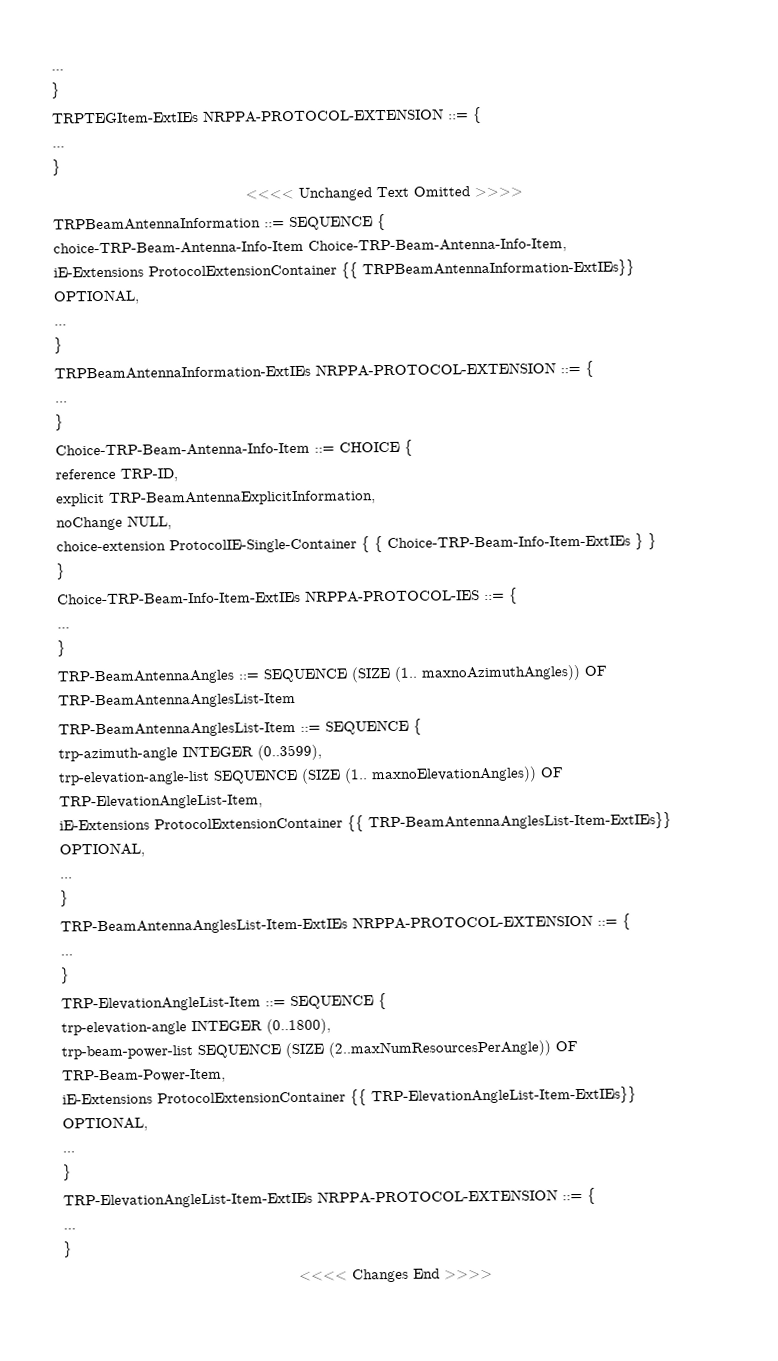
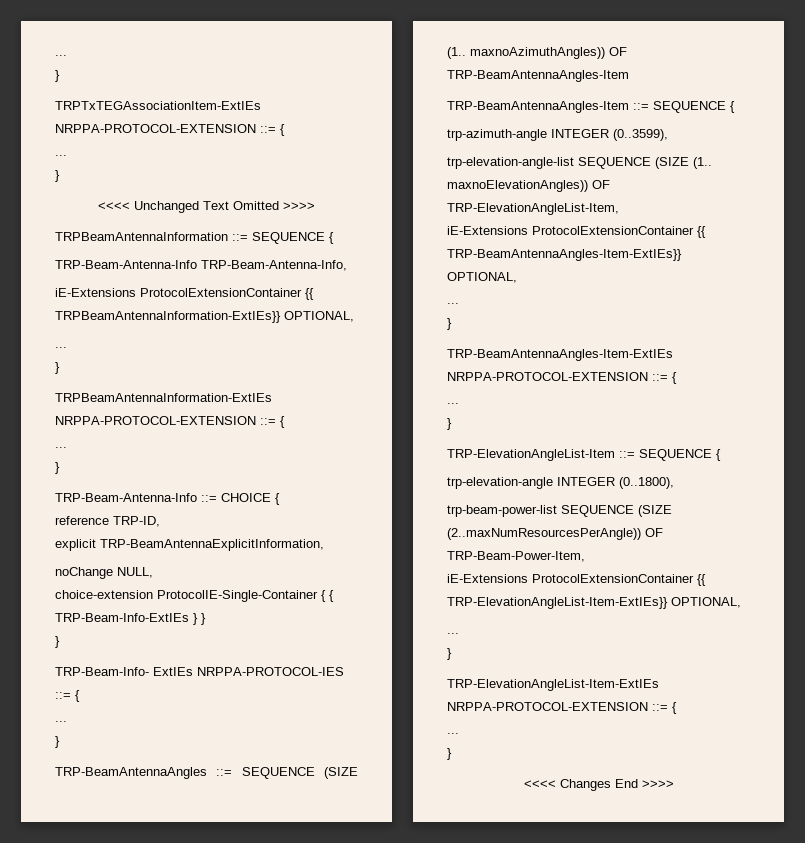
[51,69,64,71] [51,82,60,99] [52,111,199,124] ... // } // TRPTEGItem-ExtIEs -> [55,55,67,56] [55,70,60,82] [55,101,261,110] ... // } // TRPTxTEGAssociationItem-ExtIEs
[53,238,567,255] choice-TRP-Beam-Antenna-Info-Item Choice-TRP-Beam-Antenna-Info-Item, -> [55,260,347,271] TRP-Beam-Antenna-Info TRP-Beam-Antenna-Info,
[55,442,310,457] Choice-TRP-Beam-Antenna-Info-Item -> [55,493,197,502] TRP-Beam-Antenna-Info
[387,535,631,549] Choice-TRP-Beam-Info-Item-ExtIEs -> [55,613,189,622] TRP-Beam-Info-ExtIEs
[57,591,301,605] Choice-TRP-Beam-Info-Item-ExtIEs -> [55,667,193,676] TRP-Beam-Info- ExtIEs
[58,692,296,709] [58,721,296,738] TRP-BeamAntennaAnglesList-Item // TRP-BeamAntennaAnglesList-Item -> [447,70,629,82] [447,101,629,113] TRP-BeamAntennaAngles-Item // TRP-BeamAntennaAngles-Item
[368,812,672,832] [59,842,145,858] [60,877,73,879] [60,890,69,907] [60,918,348,935] TRP-BeamAntennaAnglesList-Item-ExtIEs}} OPTIONAL, // ... // } // TRP-BeamAntennaAnglesList-Item-ExtIEs -> [447,249,682,261] [447,272,517,283] [447,303,459,304] [447,318,452,330] [447,349,673,361] TRP-BeamAntennaAngles-Item-ExtIEs}} OPTIONAL, // ... // } // TRP-BeamAntennaAngles-Item-ExtIEs

